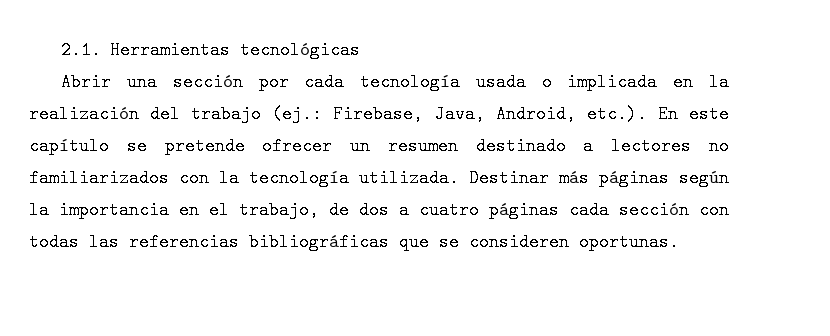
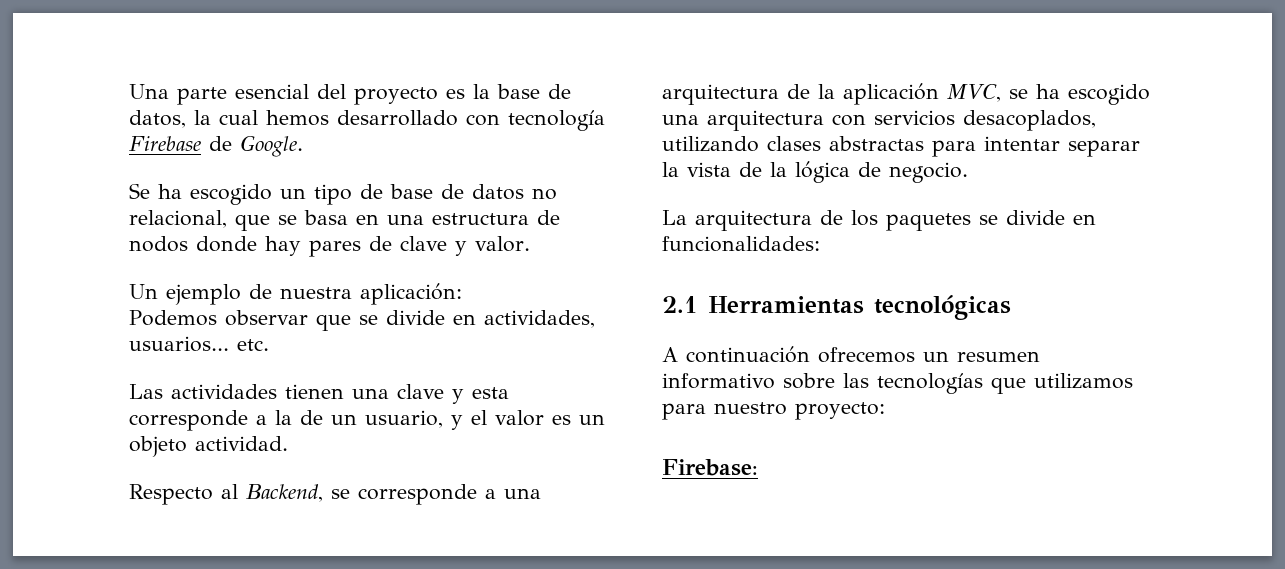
[60,41,361,59] [61,73,729,91] [29,105,729,123] [29,137,730,155] [29,169,729,187] [29,201,729,219] [29,233,679,251] 2.1. Herramientas tecnológicas // Abrir una sección por cada tecnología usada o implicada en la realización del trabajo (ej.: Firebase, Java, Android, etc.). En este capítulo se pretende ofrecer un resumen destinado a lectores no familiarizados con la tecnología utilizada. Destinar más páginas según la importancia en el trabajo, de dos a cuatro páginas cada sección con todas las referencias bibliográficas que se consideren oportunas. -> [129,84,571,105] [129,110,605,131] [129,135,303,157] [129,183,557,205] [129,210,560,231] [129,236,530,257] [129,283,462,305] [129,310,595,331] [129,336,269,352] [129,384,509,404] [129,410,605,431] [129,436,288,457] [129,484,541,505] [662,83,1150,105] [662,110,1096,131] [662,136,1140,157] [662,161,968,183] [662,210,1096,231] [662,236,820,252] [662,295,1011,320] [662,346,1040,363] [662,373,1133,394] [662,402,885,420] [662,459,758,476] Una parte esencial del proyecto es la base de datos, la cual hemos desarrollado con tecnología Firebase de Google. // Se ha escogido un tipo de base de datos no relacional, que se basa en una estructura de nodos donde hay pares de clave y valor. // Un ejemplo de nuestra aplicación: // Podemos observar que se divide en actividades, usuarios... etc. // Las actividades tienen una clave y esta corresponde a la de un usuario, y el valor es un objeto actividad. // Respecto al Backend, se corresponde a una arquitectura de la aplicación MVC, se ha escogido una arquitectura con servicios desacoplados, utilizando clases abstractas para intentar separar la vista de la lógica de negocio. // La arquitectura de los paquetes se divide en funcionalidades: // 2.1 Herramientas tecnológicas // A continuación ofrecemos un resumen informativo sobre las tecnologías que utilizamos para nuestro proyecto: // Firebase:

